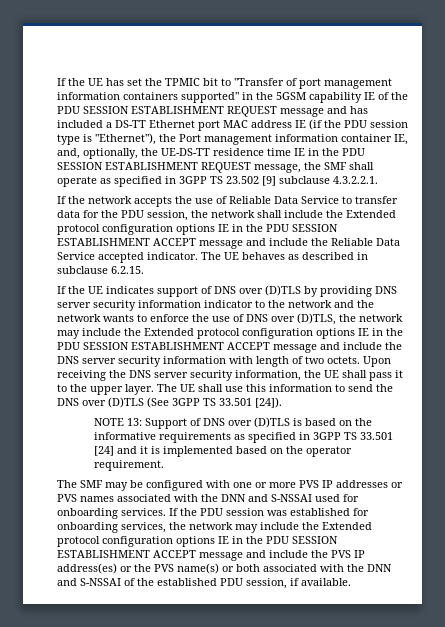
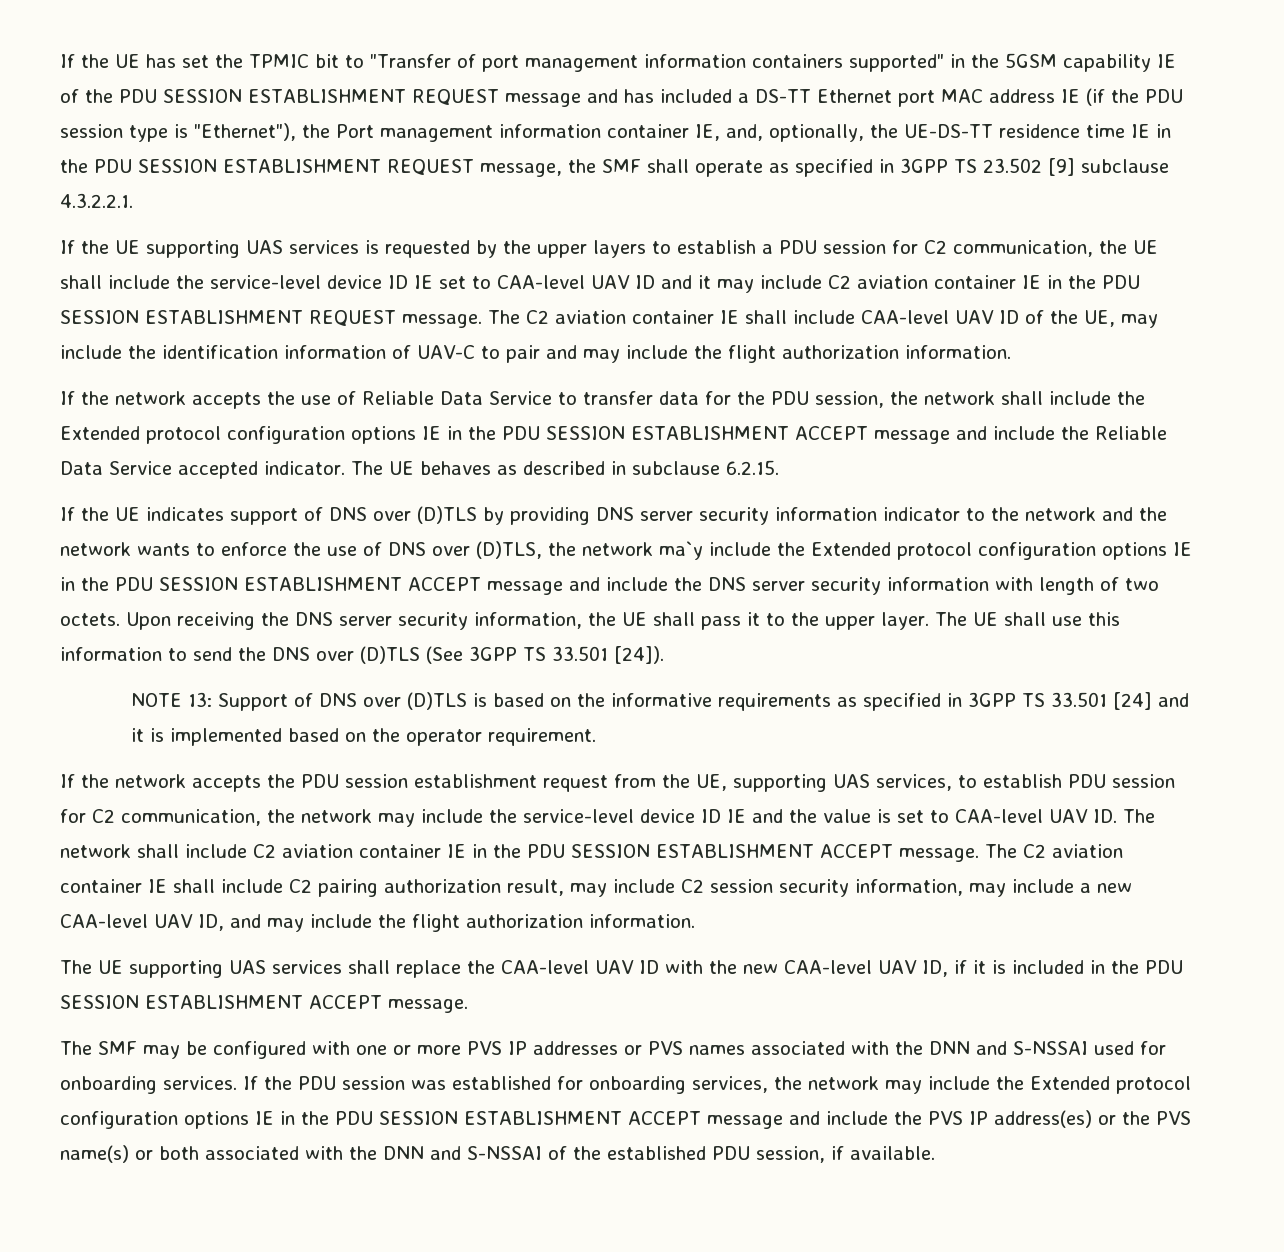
(378, 180) none -> [60,240,1158,258] [60,275,1140,293] [60,310,1158,328] [60,345,1011,363] // If the UE supporting UAS services is requested by the upper layers to establish a PDU session for C2 communication, the UE shall include the service-level device ID IE set to CAA-level UAV ID and it may include C2 aviation container IE in the PDU SESSION ESTABLISHMENT REQUEST message. The C2 aviation container IE shall include CAA-level UAV ID of the UE, may include the identification information of UAV-C to pair and may include the flight authorization information.
[57,330,80,339] may -> [659,541,703,560] ma`y
(164, 465) none -> [60,774,1175,792] [60,809,1155,827] [60,844,1123,862] [60,879,1132,897] [60,914,695,932] [60,960,1183,978] [60,995,468,1013] // If the network accepts the PDU session establishment request from the UE, supporting UAS services, to establish PDU session for C2 communication, the network may include the service-level device ID IE and the value is set to CAA-level UAV ID. The network shall include C2 aviation container IE in the PDU SESSION ESTABLISHMENT ACCEPT message. The C2 aviation container IE shall include C2 pairing authorization result, may include C2 session security information, may include a new CAA-level UAV ID, and may include the flight authorization information. // The UE supporting UAS services shall replace the CAA-level UAV ID with the new CAA-level UAV ID, if it is included in the PDU SESSION ESTABLISHMENT ACCEPT message.

